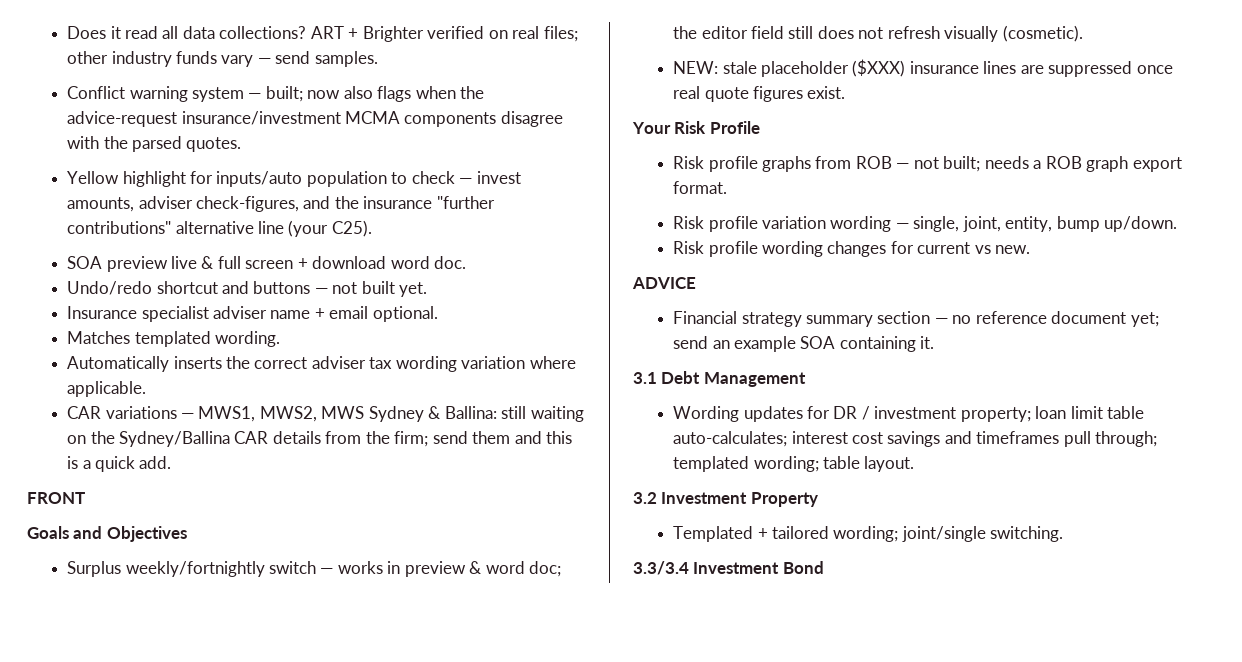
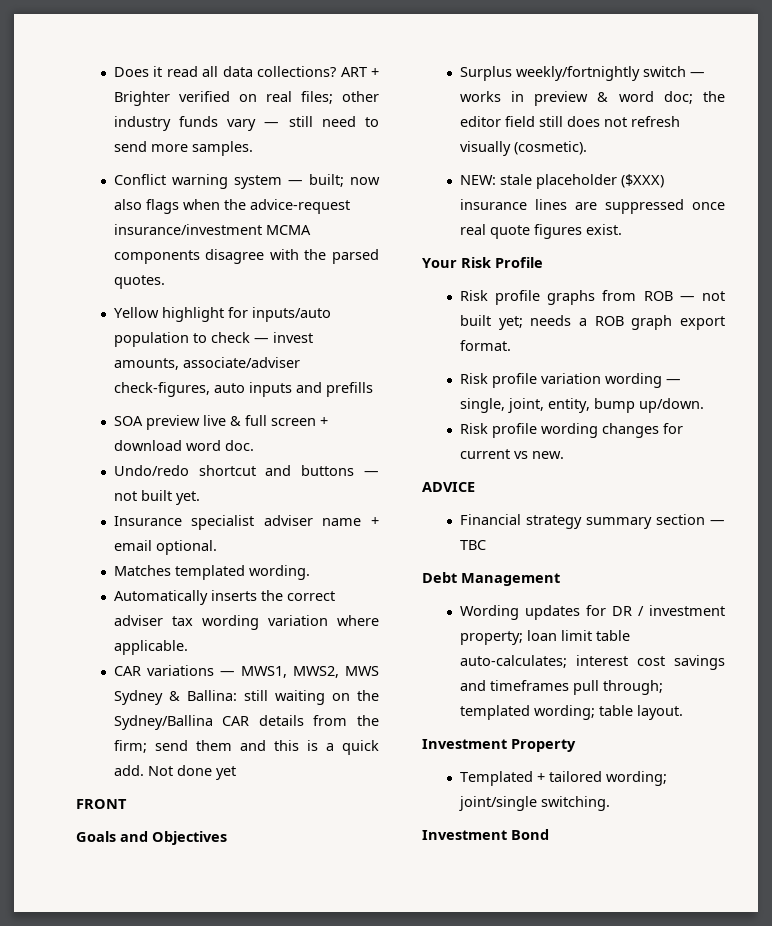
[275,51,311,64] send -> [288,116,379,127] [113,141,188,152] still need to send more
[138,196,495,212] [67,220,372,237] adviser check-figures, and the insurance "further contributions" alternative line (your C25). -> [182,357,300,368] [113,382,373,397] associate/adviser check-figures, auto inputs and prefills
(172, 462) none -> [147,765,236,780] Not done yet
[943,156,981,172] built; -> [459,315,523,330] built yet;
[952,311,1159,327] [673,336,935,352] [633,372,657,384] no reference document yet; send an example SOA containing it. // 3.1 -> [459,540,486,550] TBC //
[633,492,657,504] 3.2 -> (683, 712) none
[633,561,689,575] 3.3/3.4 -> (610, 803) none

